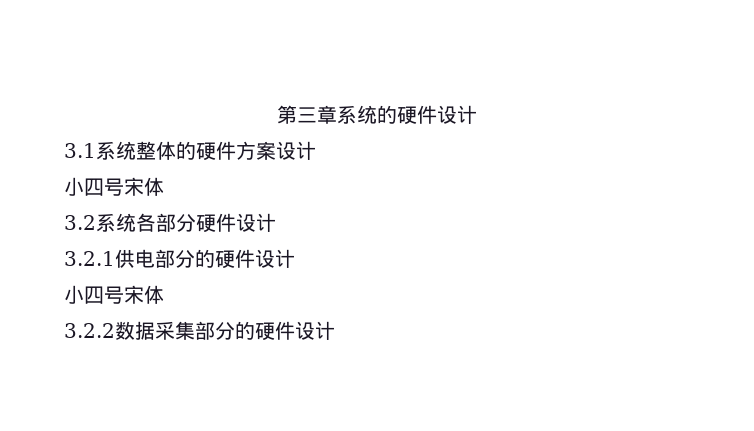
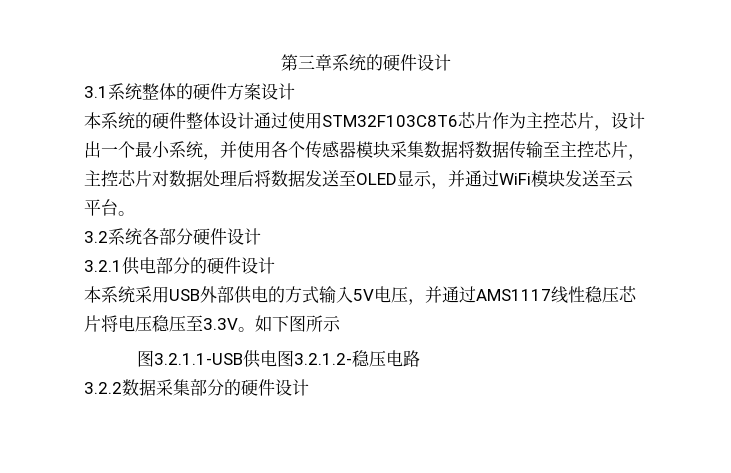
[64,177,164,196] 小四号宋体 -> [84,112,645,131] [84,141,645,160] [84,170,633,189] [84,199,135,216] 本系统的硬件整体设计通过使用STM32F103C8T6芯片作为主控芯片，设计出一个最小系统，并使用各个传感器模块采集数据将数据传输至主控芯片，主控芯片对数据处理后将数据发送至OLED显示，并通过WiFi模块发送至云平台。
[64,285,164,304] 小四号宋体 -> [84,286,637,305] [84,315,341,332] [137,350,421,368] 本系统采用USB外部供电的方式输入5V电压，并通过AMS1117线性稳压芯片将电压稳压至3.3V。如下图所示 // 图3.2.1.1-USB供电图3.2.1.2-稳压电路

